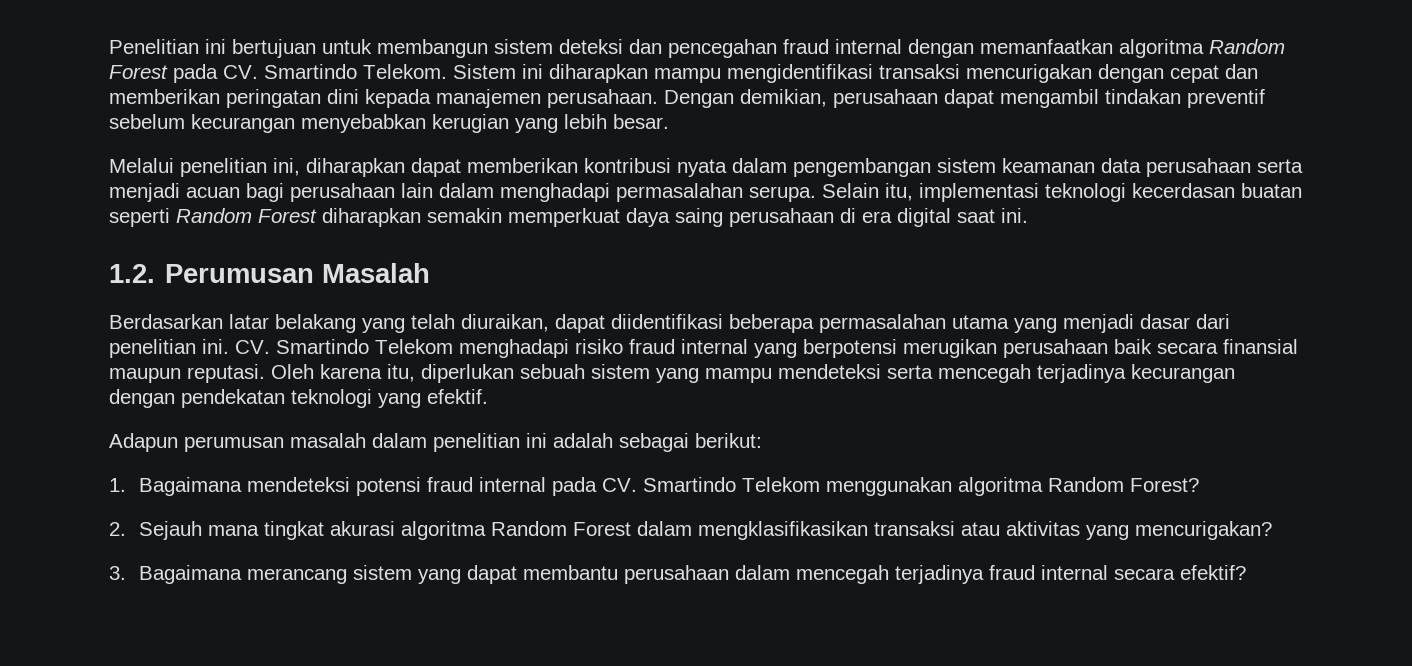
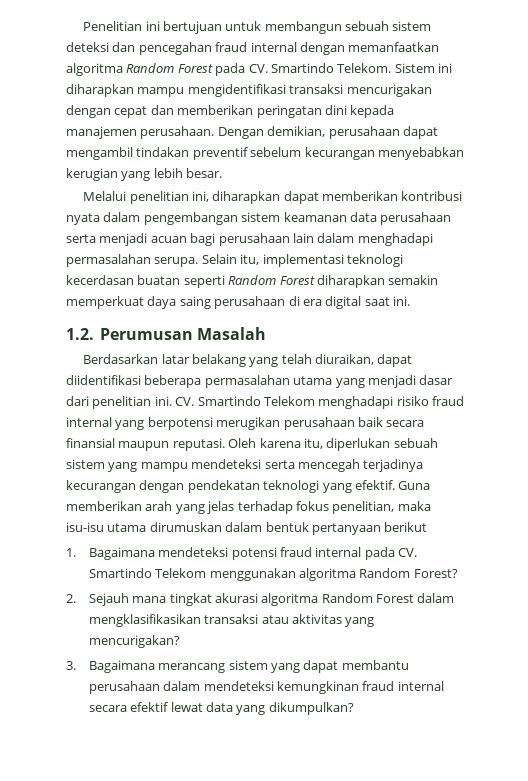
(488, 48) none -> [344,21,389,31] sebuah
[109,433,762,452] // Adapun perumusan masalah dalam penelitian ini adalah sebagai berikut: -> [398,481,431,490] [66,501,431,514] [66,522,428,535] Guna memberikan arah yang jelas terhadap fokus penelitian, maka isu-isu utama dirumuskan dalam bentuk pertanyaan berikut
[796,565,985,584] mencegah terjadinya -> [203,681,359,694] mendeteksi kemungkinan
[1180,565,1247,580] efektif? -> [130,702,354,715] efektif lewat data yang dikumpulkan?

